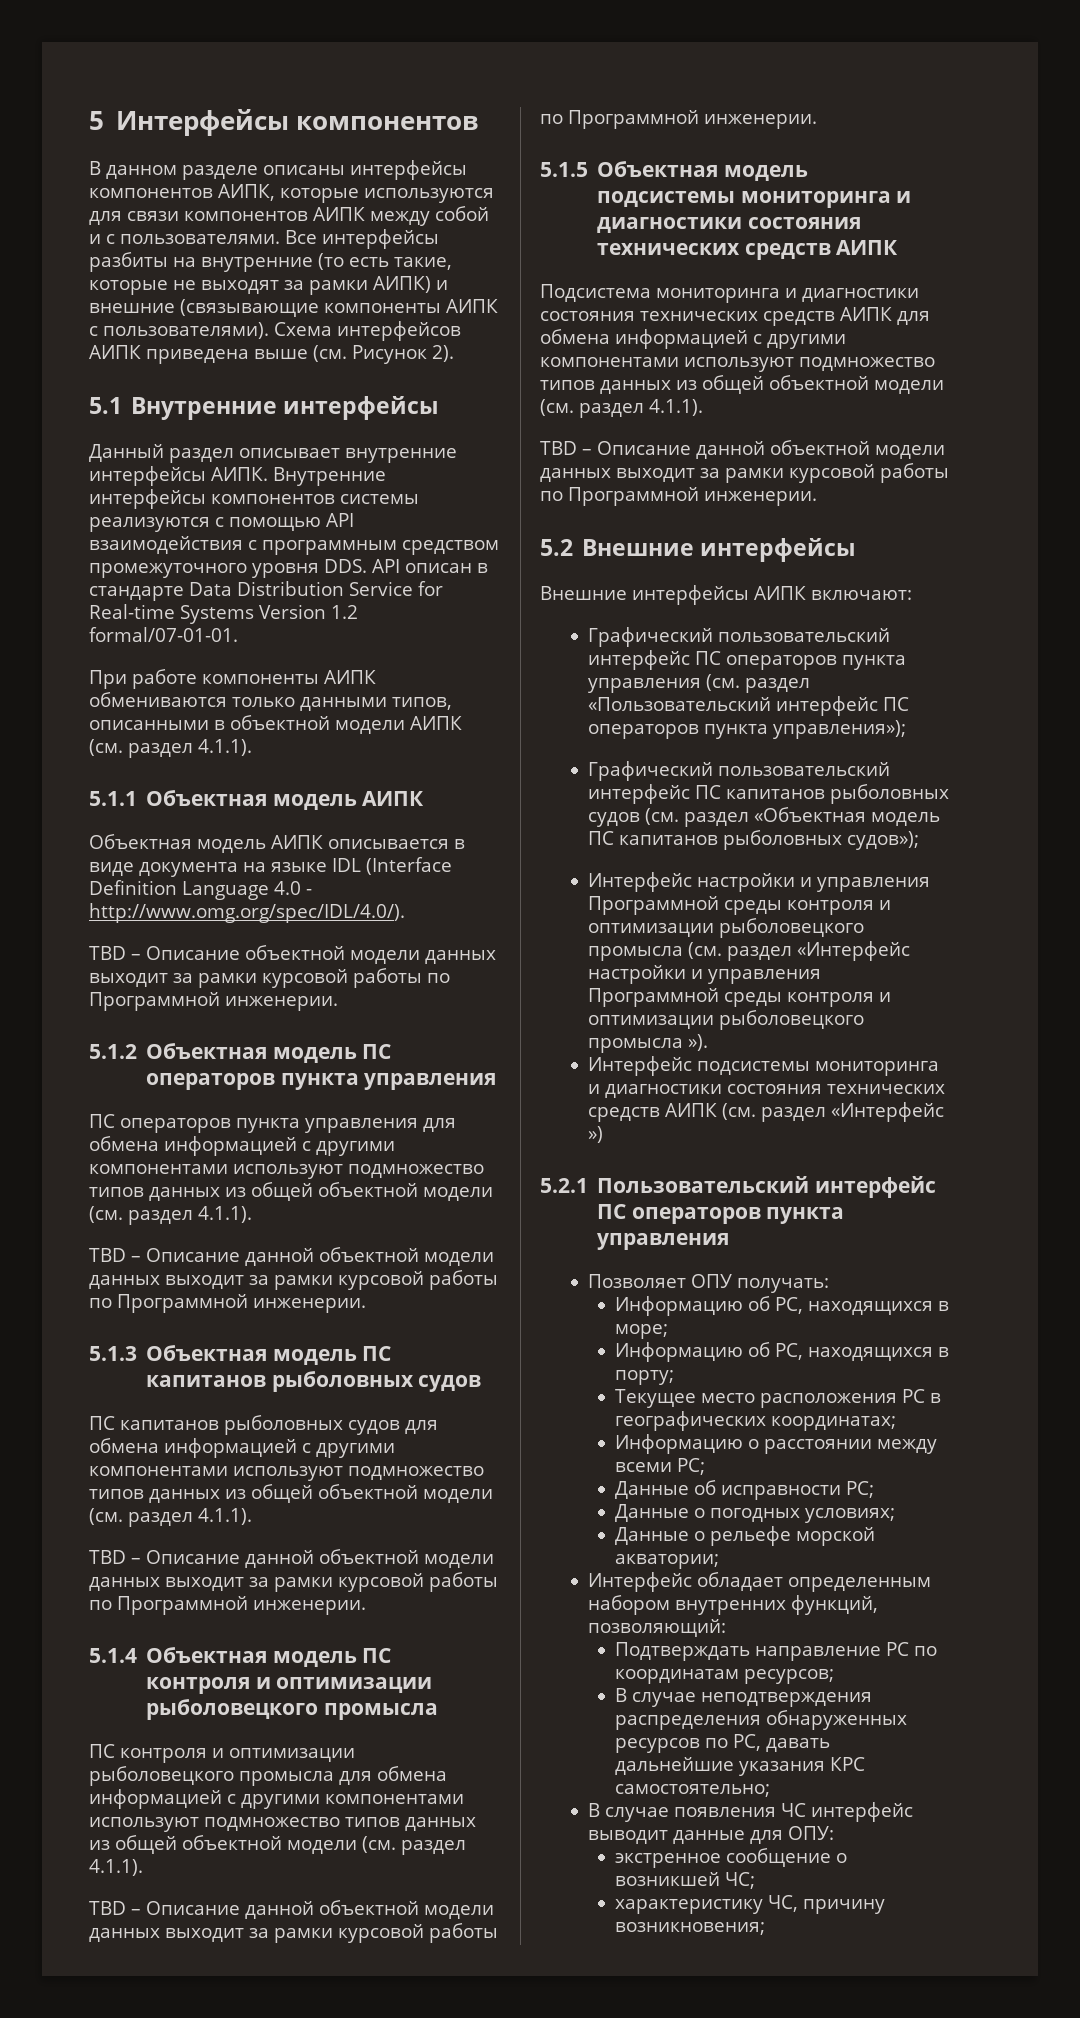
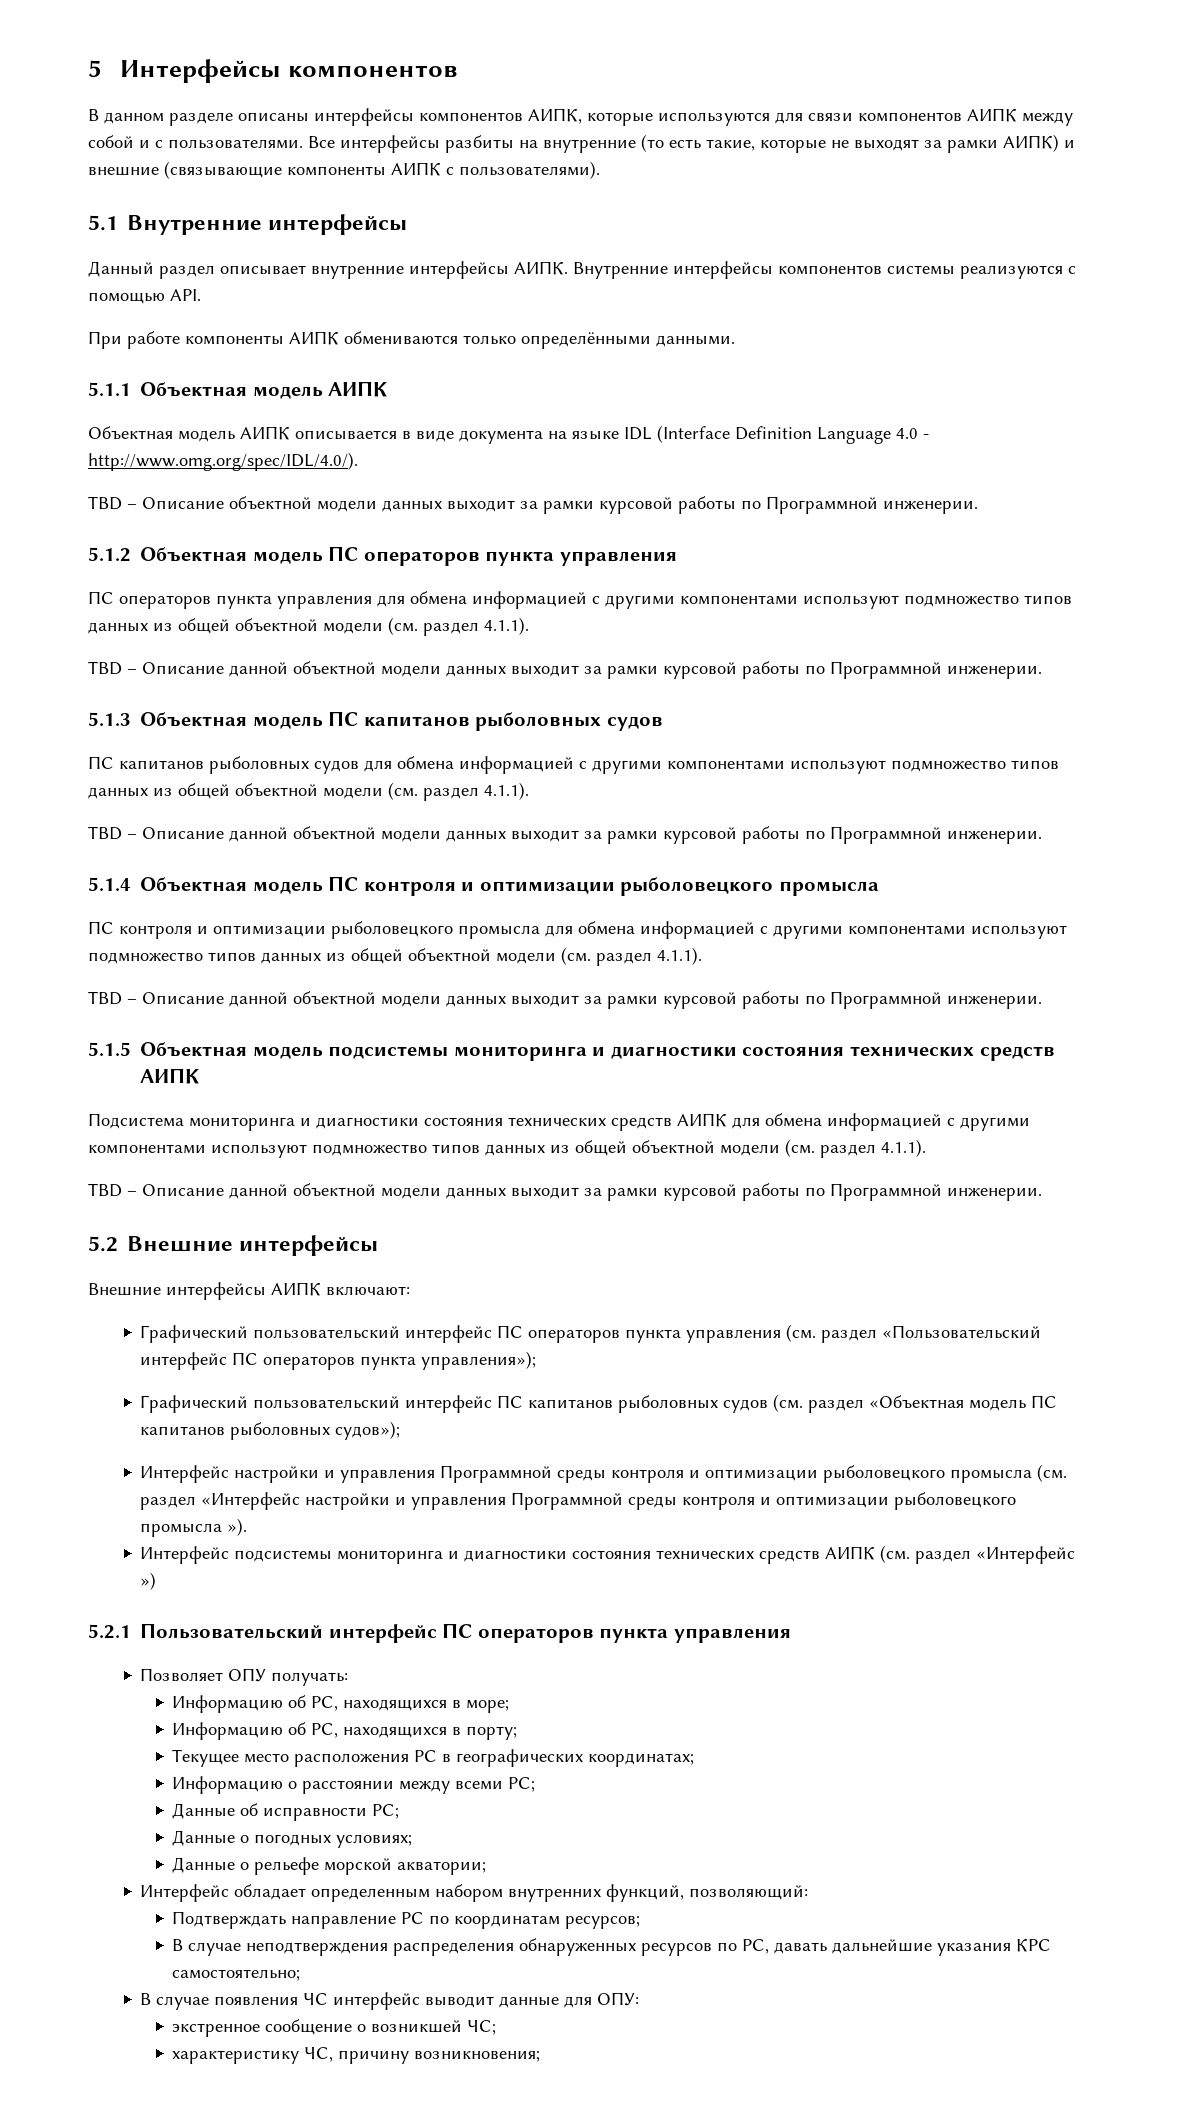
[274,321,461,341] [89,345,454,364] Схема интерфейсов АИПК приведена выше (см. Рисунок 2). -> (600, 170) none
[326,513,354,527] [89,536,499,555] [89,559,488,578] [89,581,443,601] [89,604,358,624] [89,627,238,642] API взаимодействия с программным средством промежуточного уровня DDS. API описан в стандарте Data Distribution Service for Real-time Systems Version 1.2 formal/07-01-01. -> [170,289,201,301] API.
[300,697,452,711] [89,715,462,734] [89,739,252,758] данными типов, описанными в объектной модели АИПК (см. раздел 4.1.1). -> [521,332,735,349] определёнными данными.

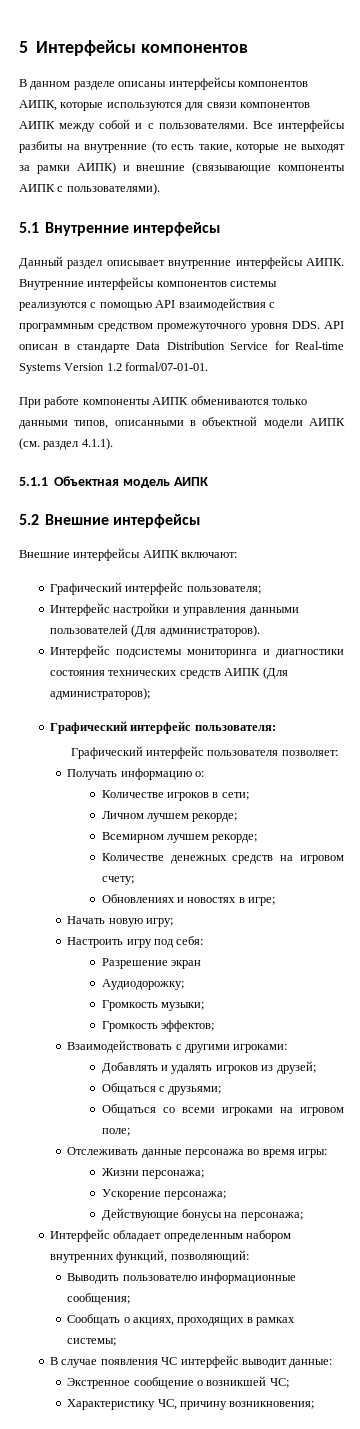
[170,289,201,301] API. -> [155,298,275,311] [19,321,344,332] [19,341,344,353] [19,362,209,374] API взаимодействия с программным средством промежуточного уровня DDS. API описан в стандарте Data Distribution Service for Real-time Systems Version 1.2 formal/07-01-01.
[521,332,735,349] [88,381,388,399] [88,425,929,444] [88,452,358,471] [88,496,978,514] [88,546,677,566] [88,591,1072,609] [88,617,529,636] [88,661,1042,679] [88,711,663,731] [88,756,1059,774] [88,782,529,801] [88,826,1042,844] [88,876,879,896] [88,921,1067,939] [88,947,702,966] [88,991,1042,1009] [88,1042,1055,1061] [140,1068,200,1084] [88,1113,1030,1131] [88,1139,926,1158] [88,1183,1042,1201] определёнными данными. // 5.1.1 Объектная модель АИПК // Объектная модель АИПК описывается в виде документа на языке IDL (Interface Definition Language 4.0 - http://www.omg.org/spec/IDL/4.0/). // TBD – Описание объектной модели данных выходит за рамки курсовой работы по Программной инженерии. // 5.1.2 Объектная модель ПС операторов пункта управления // ПС операторов пункта управления для обмена информацией с другими компонентами используют подмножество типов данных из общей объектной модели (см. раздел 4.1.1). // TBD – Описание данной объектной модели данных выходит за рамки курсовой работы по Программной инженерии. // 5.1.3 Объектная модель ПС капитанов рыболовных судов // ПС капитанов рыболовных судов для обмена информацией с другими компонентами используют подмножество типов данных из общей объектной модели (см. раздел 4.1.1). // TBD – Описание данной объектной модели данных выходит за рамки курсовой работы по Программной инженерии. // 5.1.4 Объектная модель ПС контроля и оптимизации рыболовецкого промысла // ПС контроля и оптимизации рыболовецкого промысла для обмена информацией с другими компонентами используют подмножество типов данных из общей объектной модели (см. раздел 4.1.1). // TBD – Описание данной объектной модели данных выходит за рамки курсовой работы по Программной инженерии. // 5.1.5 Объектная модель подсистемы мониторинга и диагностики состояния технических средств АИПК // Подсистема мониторинга и диагностики состояния технических средств АИПК для обмена информацией с другими компонентами используют подмножество типов данных из общей объектной модели (см. раздел 4.1.1). // TBD – Описание данной объектной модели данных выходит за рамки курсовой работы по Программной инженерии. -> [19,416,346,429] [19,438,113,450] [19,476,208,488] данными типов, описанными в объектной модели АИПК (см. раздел 4.1.1). // 5.1.1 Объектная модель АИПК
[253,1324,1042,1343] [140,1351,537,1370] [140,1394,1058,1413] [140,1421,401,1440] [140,1464,1068,1483] [140,1492,1017,1510] [140,1518,248,1537] пользовательский интерфейс ПС операторов пункта управления (см. раздел «Пользовательский интерфейс ПС операторов пункта управления»); // Графический пользовательский интерфейс ПС капитанов рыболовных судов (см. раздел «Объектная модель ПС капитанов рыболовных судов»); // Интерфейс настройки и управления Программной среды контроля и оптимизации рыболовецкого промысла (см. раздел «Интерфейс настройки и управления Программной среды контроля и оптимизации рыболовецкого промысла »). -> [125,582,261,595] [49,603,299,616] [49,624,260,637] интерфейс пользователя; // Интерфейс настройки и управления данными пользователей (Для администраторов).
[880,1545,1076,1564] [140,1572,157,1590] [88,1623,791,1643] [140,1668,349,1686] [172,1695,510,1713] [172,1722,518,1740] [172,1749,695,1767] [172,1776,536,1794] [172,1803,400,1821] [172,1830,413,1848] [172,1857,487,1875] (см. раздел «Интерфейс ») // 5.2.1 Пользовательский интерфейс ПС операторов пункта управления // Позволяет ОПУ получать: // Информацию об РС, находящихся в море; // Информацию об РС, находящихся в порту; // Текущее место расположения РС в географических координатах; // Информацию о расстоянии между всеми РС; // Данные об исправности РС; // Данные о погодных условиях; // Данные о рельефе морской акватории; -> [262,667,288,679] [49,688,150,700] [49,721,276,734] [70,746,338,759] [67,768,204,780] [101,790,249,801] [101,811,238,822] [101,832,258,843] [101,853,345,864] [101,876,134,885] [101,894,276,906] [67,916,173,927] [67,936,204,948] [101,958,202,969] [101,979,184,990] [101,1000,205,1011] [101,1020,215,1032] [67,1040,288,1053] [101,1061,316,1074] [101,1083,222,1095] [101,1104,344,1116] [101,1128,130,1136] [67,1147,328,1158] [101,1168,205,1179] [101,1189,227,1200] [101,1208,303,1221] (Для администраторов); // Графический интерфейс пользователя: // Графический интерфейс пользователя позволяет: // Получать информацию о: // Количестве игроков в сети; // Личном лучшем рекорде; // Всемирном лучшем рекорде; // Количестве денежных средств на игровом счету; // Обновлениях и новостях в игре; // Начать новую игру; // Настроить игру под себя: // Разрешение экран // Аудиодорожку; // Громкость музыки; // Громкость эффектов; // Взаимодействовать с другими игроками: // Добавлять и удалять игроков из друзей; // Общаться с друзьями; // Общаться со всеми игроками на игровом поле; // Отслеживать данные персонажа во время игры: // Жизни персонажа; // Ускорение персонажа; // Действующие бонусы на персонажа;
[172,1911,641,1929] [172,1938,1052,1956] [172,1969,301,1981] Подтверждать направление РС по координатам ресурсов; // В случае неподтверждения распределения обнаруженных ресурсов по РС, давать дальнейшие указания КРС самостоятельно; -> [67,1272,296,1284] [67,1293,131,1305] [67,1314,296,1326] [67,1338,117,1346] Выводить пользователю информационные сообщения; // Сообщать о акциях, проходящих в рамках системы;
[499,1992,640,2008] [172,2023,261,2037] данные для ОПУ: // экстренное -> [289,1359,333,1368] [67,1378,131,1389] данные: // Экстренное
[172,2050,300,2064] характеристику -> [67,1399,156,1410] Характеристику

